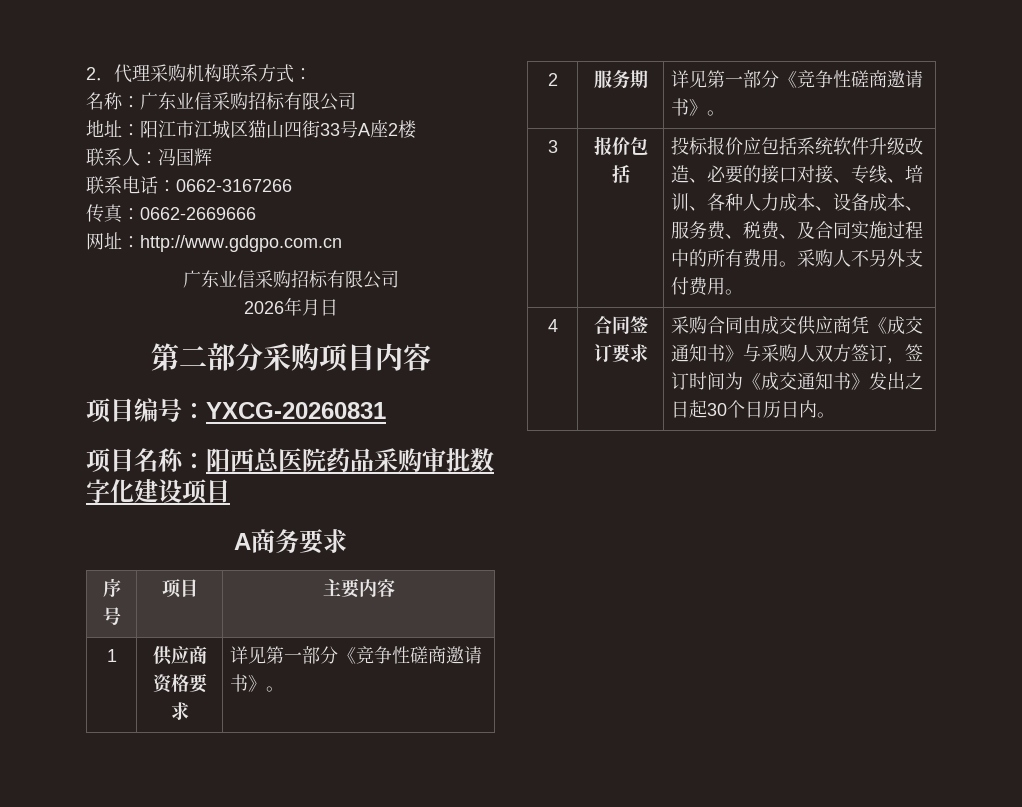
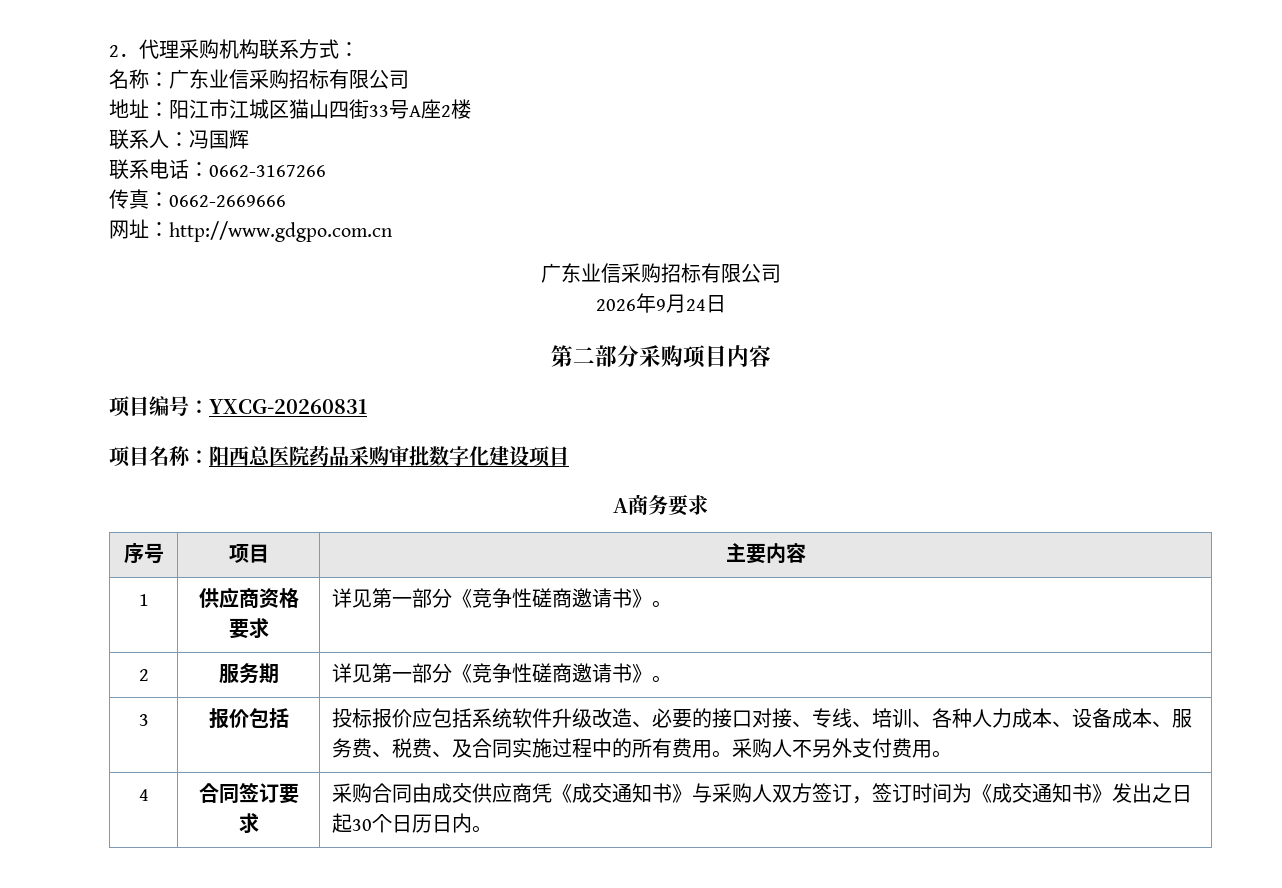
[301,299,320,316] 月 -> [655,294,706,313] 9月24

